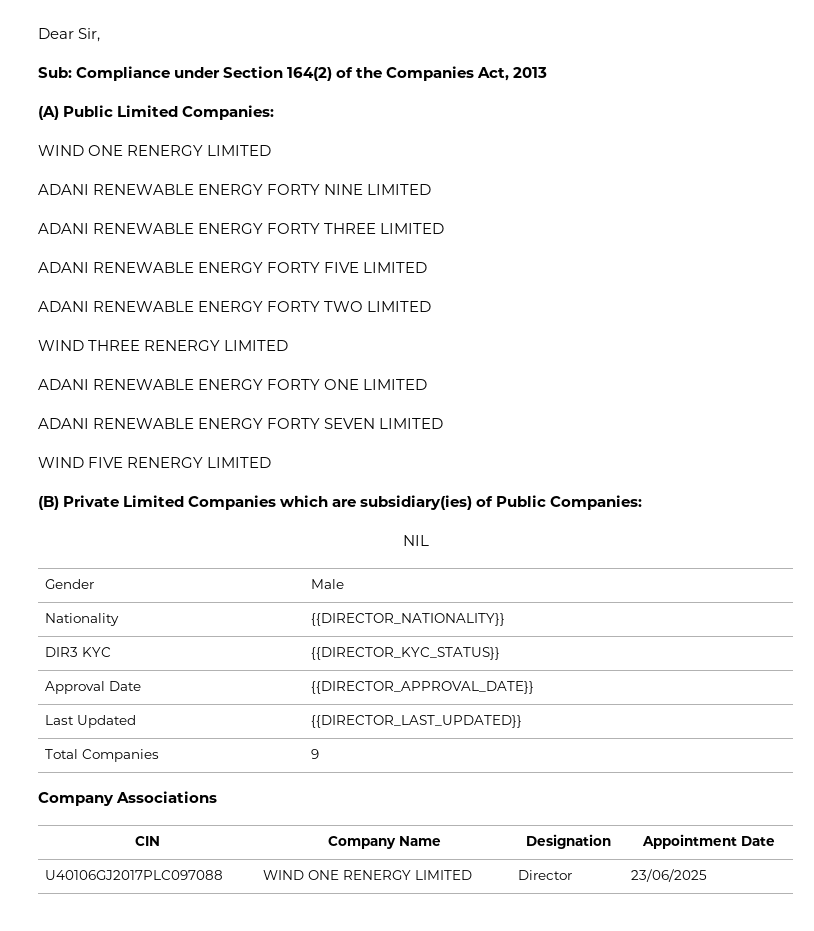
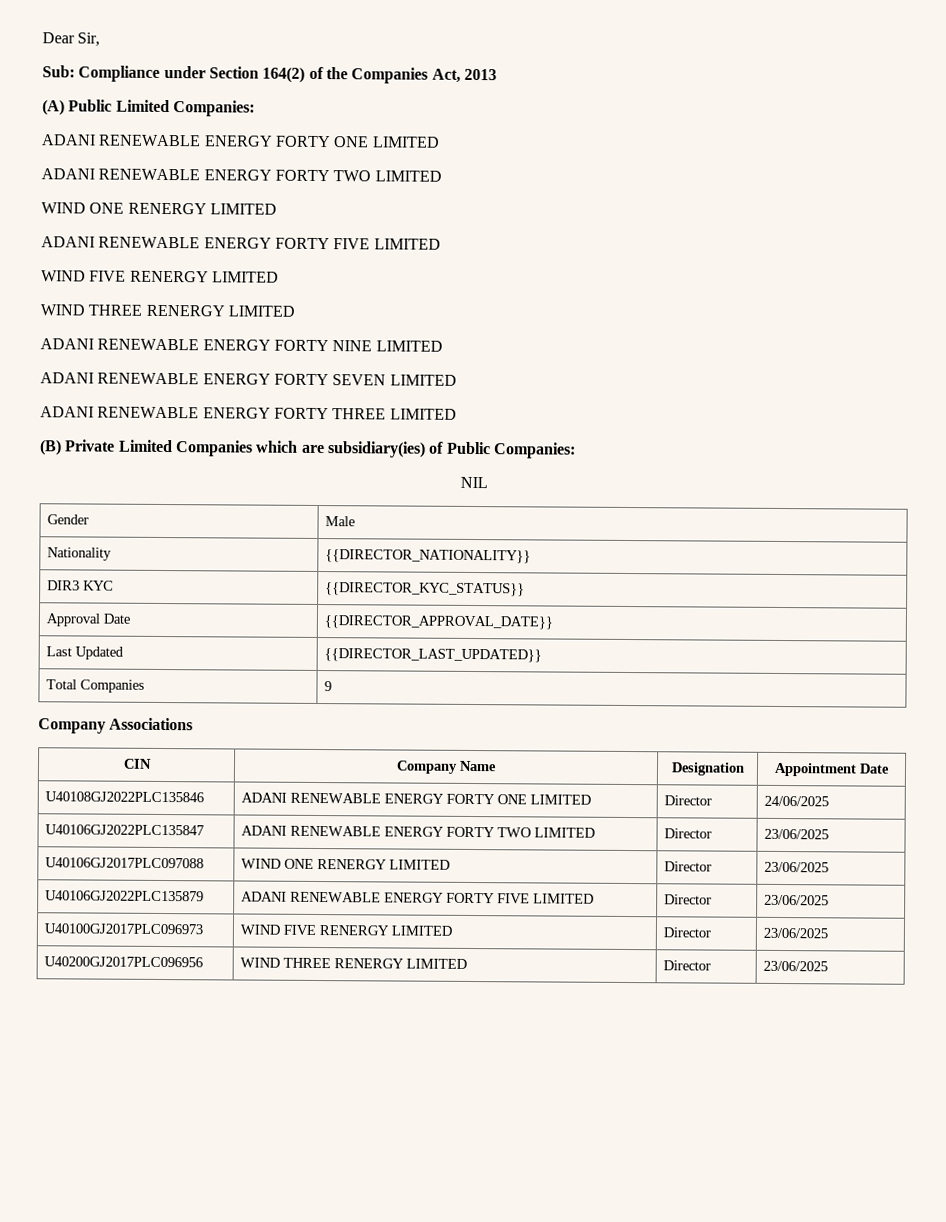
[38,145,124,156] WIND ONE -> [41,134,440,148] [41,168,442,182] [41,202,277,215] [41,236,441,250] [41,270,279,283] [40,304,143,316] ADANI RENEWABLE ENERGY FORTY ONE LIMITED // ADANI RENEWABLE ENERGY FORTY TWO LIMITED // WIND ONE RENERGY LIMITED // ADANI RENEWABLE ENERGY FORTY FIVE LIMITED // WIND FIVE RENERGY LIMITED // WIND THREE
[324,223,445,234] [38,262,428,273] [38,301,432,312] [38,340,289,351] [38,379,428,390] [38,418,444,429] [38,457,204,468] THREE LIMITED // ADANI RENEWABLE ENERGY FORTY FIVE LIMITED // ADANI RENEWABLE ENERGY FORTY TWO LIMITED // WIND THREE RENERGY LIMITED // ADANI RENEWABLE ENERGY FORTY ONE LIMITED // ADANI RENEWABLE ENERGY FORTY SEVEN LIMITED // WIND FIVE RENERGY -> [332,374,457,386] [40,406,387,420] SEVEN LIMITED // ADANI RENEWABLE ENERGY FORTY THREE
(775, 841) none -> [44,791,204,803] [240,792,591,805] [663,795,712,806] [763,795,829,807] [44,824,204,836] [240,825,595,838] [663,828,712,839] [763,828,829,840] // U40108GJ2022PLC135846 | ADANI RENEWABLE ENERGY FORTY ONE LIMITED | Director | 24/06/2025 // U40106GJ2022PLC135847 | ADANI RENEWABLE ENERGY FORTY TWO LIMITED | Director | 23/06/2025
(708, 875) none -> [44,890,204,902] [240,891,594,904] [663,894,712,905] [763,894,829,906] [43,923,203,935] [239,924,452,936] [662,927,711,938] [762,927,828,939] [43,956,203,968] [239,957,467,969] [662,960,711,971] [762,960,828,972] // U40106GJ2022PLC135879 | ADANI RENEWABLE ENERGY FORTY FIVE LIMITED | Director | 23/06/2025 // U40100GJ2017PLC096973 | WIND FIVE RENERGY LIMITED | Director | 23/06/2025 // U40200GJ2017PLC096956 | WIND THREE RENERGY LIMITED | Director | 23/06/2025

